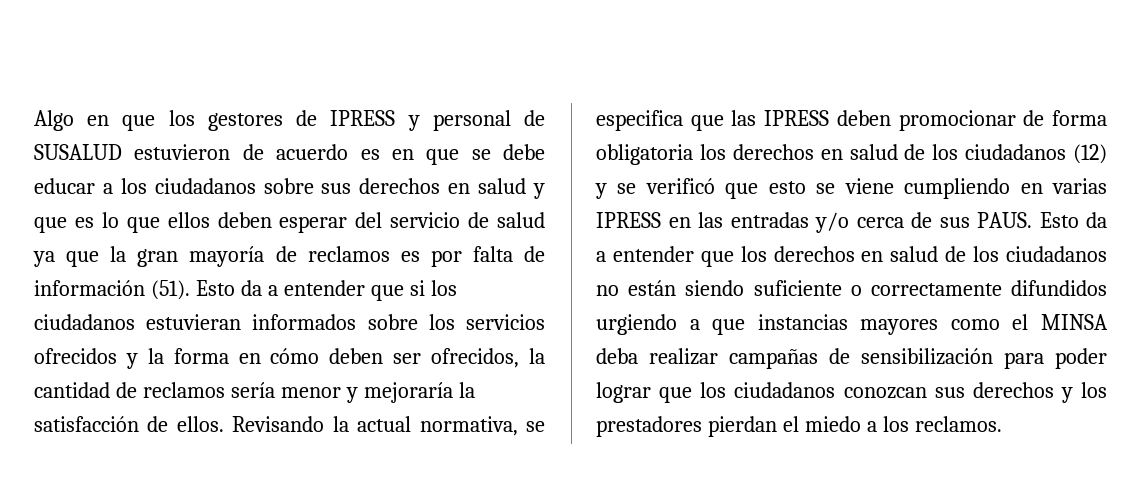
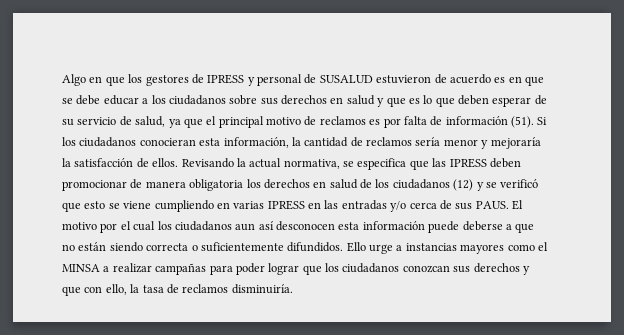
[167,212,210,228] ellos -> (455, 102) none
[355,212,383,228] del -> [534,95,547,105] [62,119,74,126] de su
[496,212,545,228] salud -> [135,116,166,127] salud,
[110,246,265,267] la gran mayoría -> [206,116,301,128] el principal motivo
[195,280,457,301] [34,314,545,330] [34,348,520,369] Esto da a entender que si los ciudadanos estuvieran informados sobre los servicios ofrecidos y la forma en cómo deben ser ofrecidos, -> [537,117,548,125] [62,137,289,148] Si los ciudadanos conocieran esta información,
[1052,110,1107,126] forma -> [145,181,186,188] manera
[1039,212,1107,228] [596,246,1107,267] [596,280,1107,296] [596,314,746,335] Esto da a entender que los derechos en salud de los ciudadanos no están siendo suficiente o correctamente difundidos urgiendo a que -> [512,200,523,210] [62,221,535,233] [62,242,403,254] El motivo por el cual los ciudadanos aun así desconocen esta información puede deberse a que no están siendo correcta o suficientemente difundidos. Ello urge a
[596,348,638,364] deba -> [103,266,110,272] a
[829,348,993,365] de sensibilización -> (207, 269) none
[1081,382,1107,398] [596,416,1002,437] los prestadores pierdan el miedo a los reclamos. -> [62,284,293,296] que con ello, la tasa de reclamos disminuiría.

